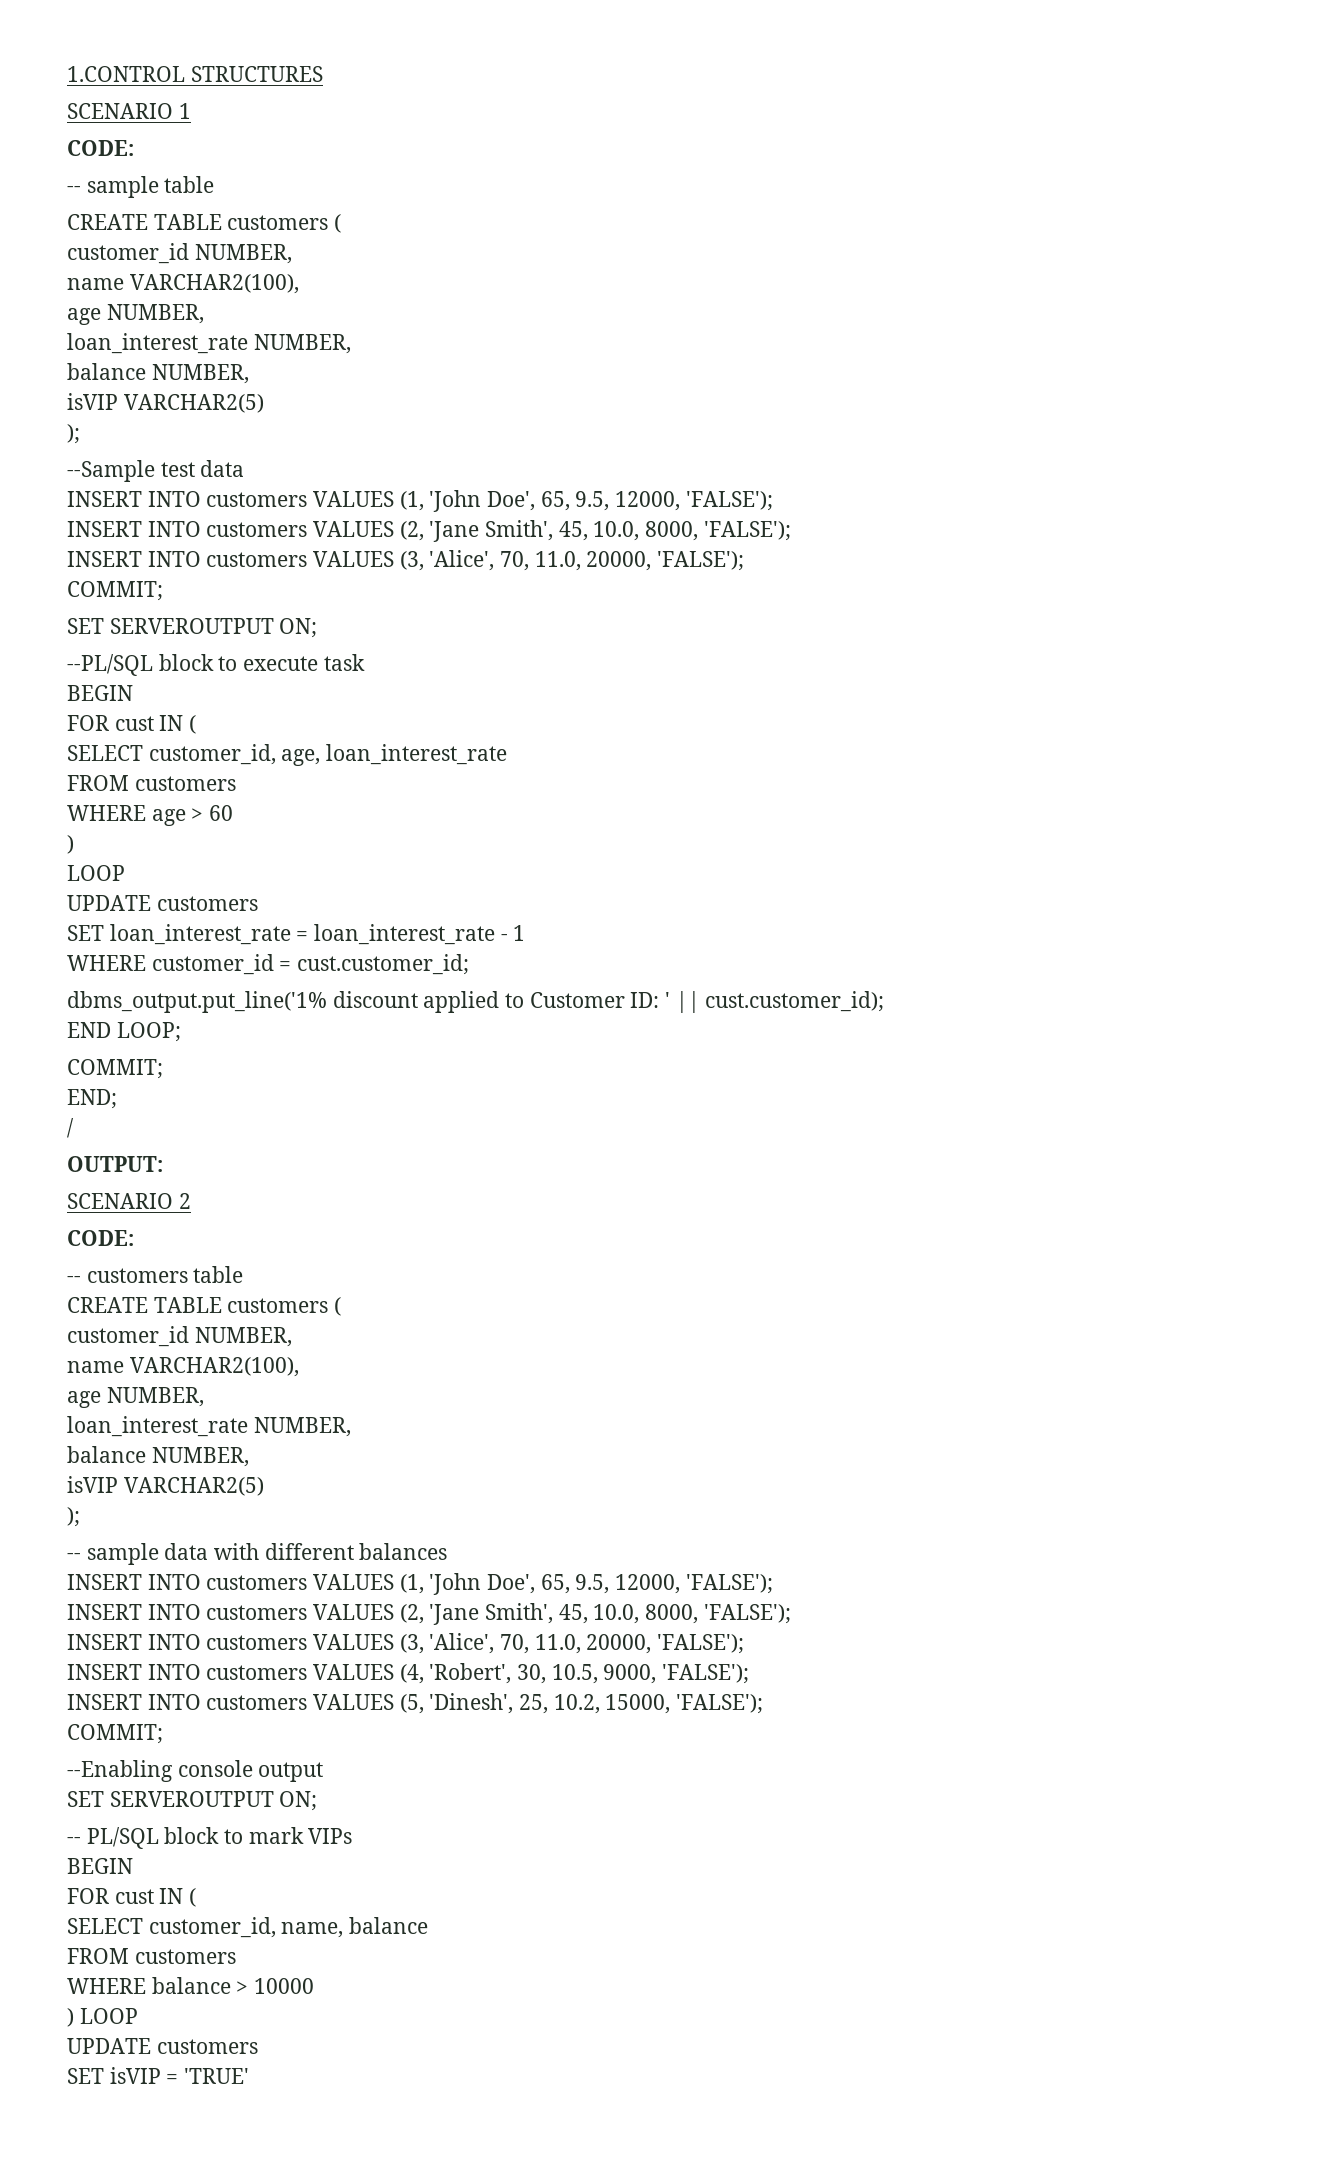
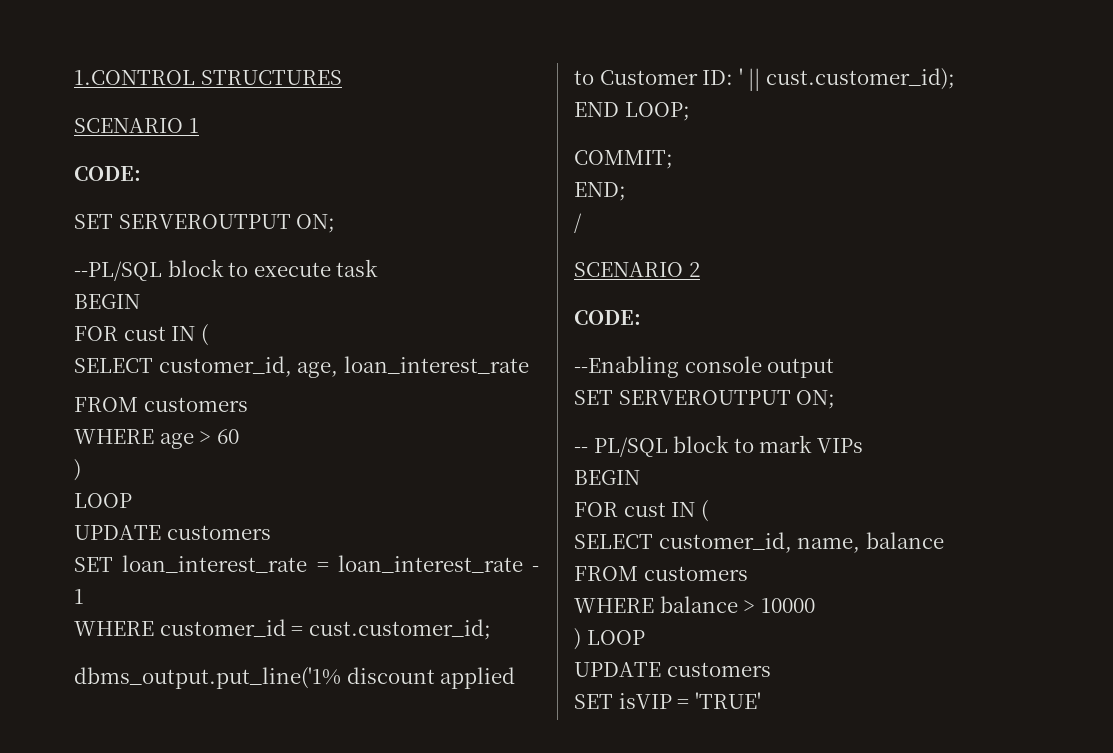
[67,176,215,198] [67,214,342,233] [67,243,292,264] [67,274,299,294] [67,304,204,325] [67,333,351,354] [67,363,249,384] [67,393,264,413] [67,424,80,444] [67,460,245,482] [67,490,773,512] [67,520,791,542] [67,550,745,571] [67,581,163,601] // -- sample table // CREATE TABLE customers ( // customer_id NUMBER, // name VARCHAR2(100), // age NUMBER, // loan_interest_rate NUMBER, // balance NUMBER, // isVIP VARCHAR2(5) // ); // --Sample test data // INSERT INTO customers VALUES (1, 'John Doe', 65, 9.5, 12000, 'FALSE'); // INSERT INTO customers VALUES (2, 'Jane Smith', 45, 10.0, 8000, 'FALSE'); // INSERT INTO customers VALUES (3, 'Alice', 70, 11.0, 20000, 'FALSE'); // COMMIT; -> (141, 173) none
[67,1156,163,1172] // OUTPUT: -> (582, 223) none
[67,1266,244,1283] [67,1297,342,1316] [67,1326,292,1347] [67,1357,299,1377] [67,1387,204,1408] [67,1416,351,1437] [67,1446,249,1467] [67,1476,264,1496] [67,1507,80,1527] [67,1543,448,1565] [67,1573,773,1595] [67,1603,791,1625] [67,1633,745,1654] [67,1663,750,1684] [67,1693,764,1714] [67,1724,163,1744] // -- customers table // CREATE TABLE customers ( // customer_id NUMBER, // name VARCHAR2(100), // age NUMBER, // loan_interest_rate NUMBER, // balance NUMBER, // isVIP VARCHAR2(5) // ); // -- sample data with different balances // INSERT INTO customers VALUES (1, 'John Doe', 65, 9.5, 12000, 'FALSE'); // INSERT INTO customers VALUES (2, 'Jane Smith', 45, 10.0, 8000, 'FALSE'); // INSERT INTO customers VALUES (3, 'Alice', 70, 11.0, 20000, 'FALSE'); // INSERT INTO customers VALUES (4, 'Robert', 30, 10.5, 9000, 'FALSE'); // INSERT INTO customers VALUES (5, 'Dinesh', 25, 10.2, 15000, 'FALSE'); // COMMIT; -> (641, 317) none

